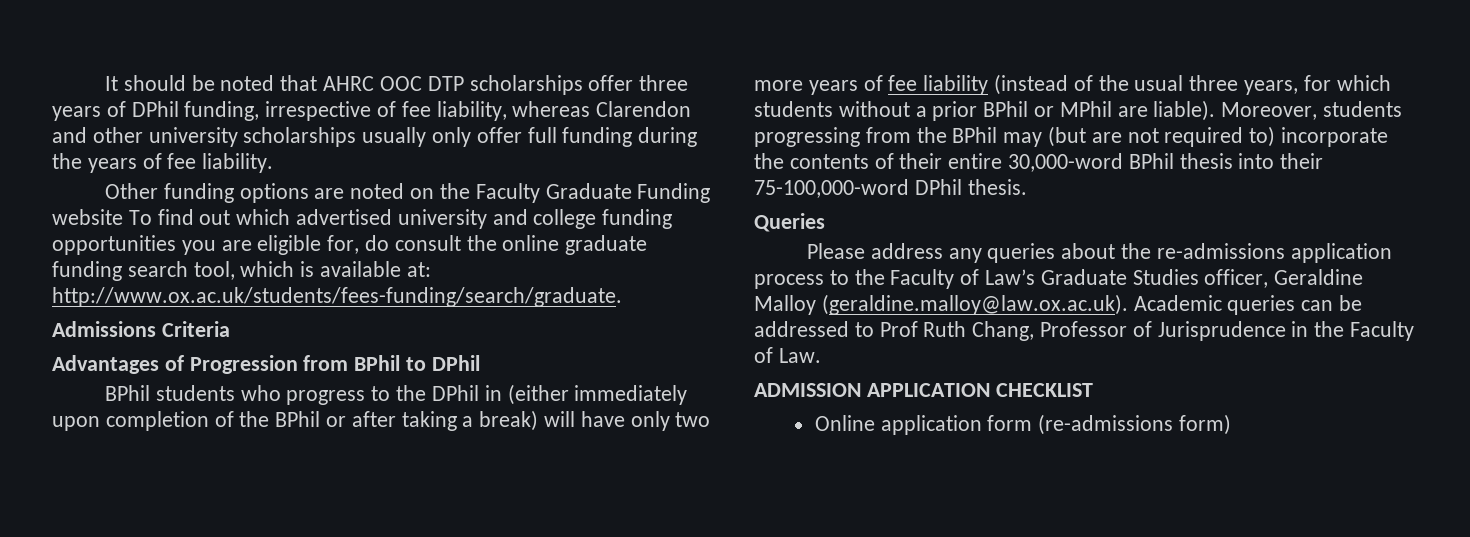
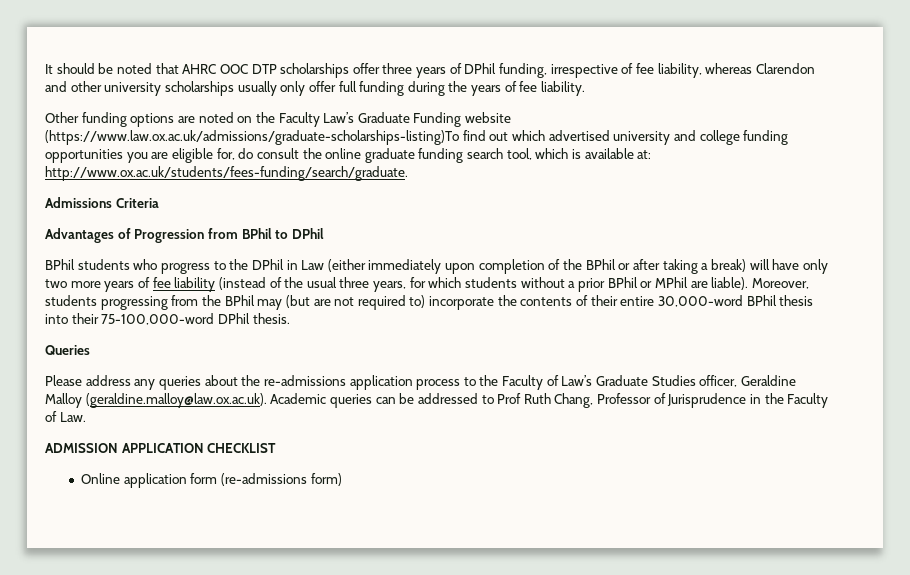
(540, 193) none -> [323,112,355,123] Law’s
[128,210,152,225] To -> [45,130,459,145] (https://www.law.ox.ac.uk/admissions/graduate-scholarships-listing)To
(502, 393) none -> [301,260,325,270] Law

